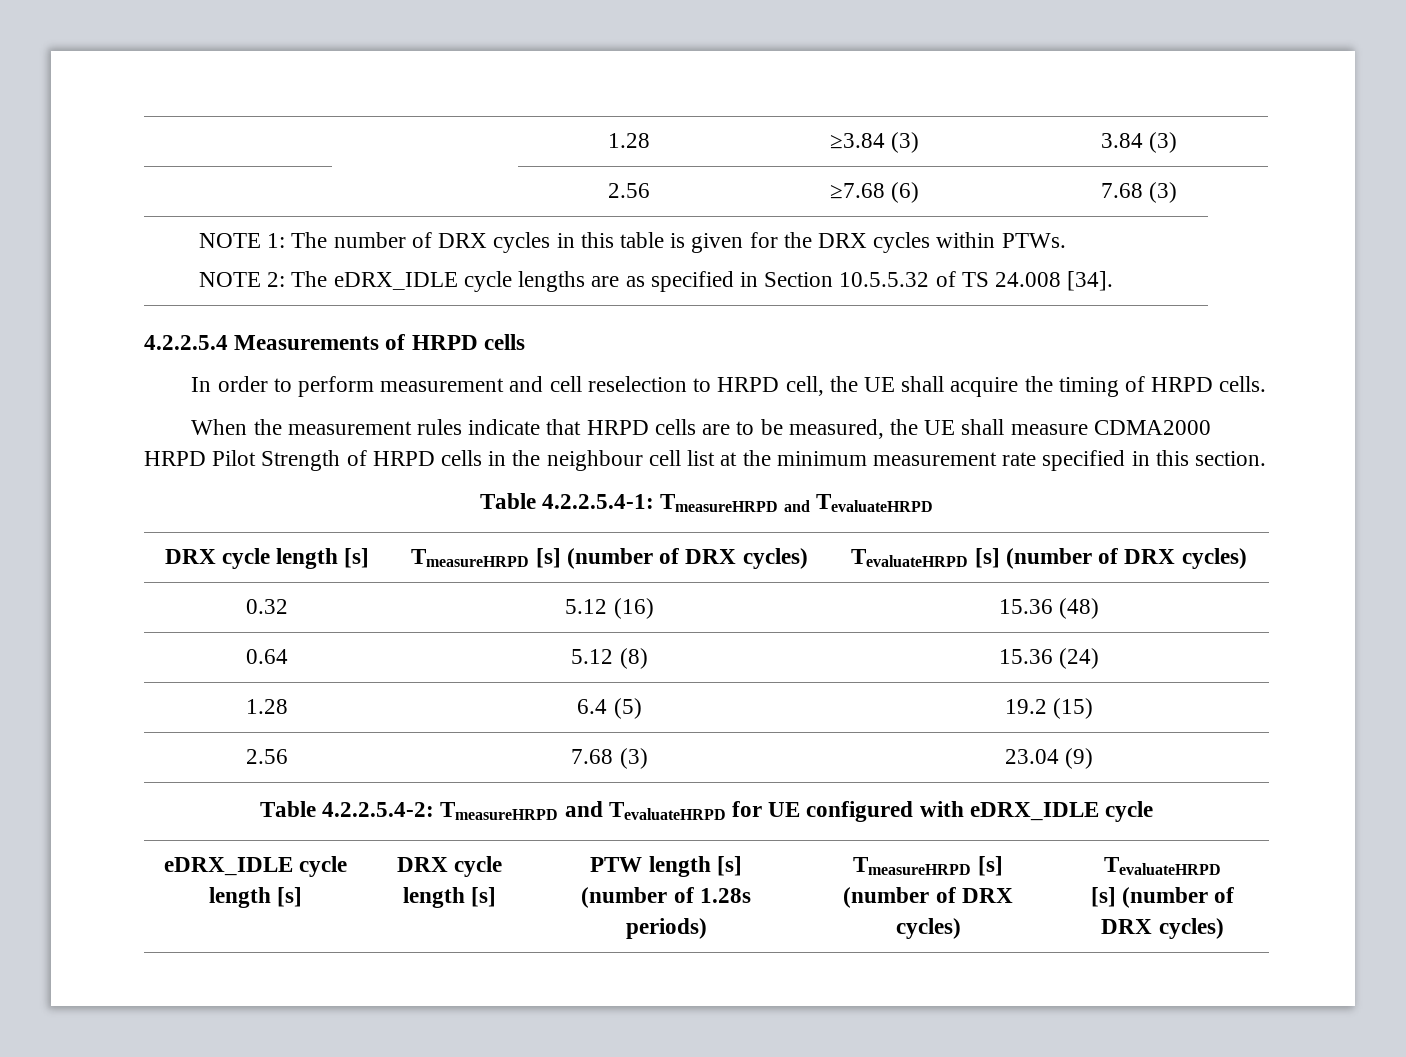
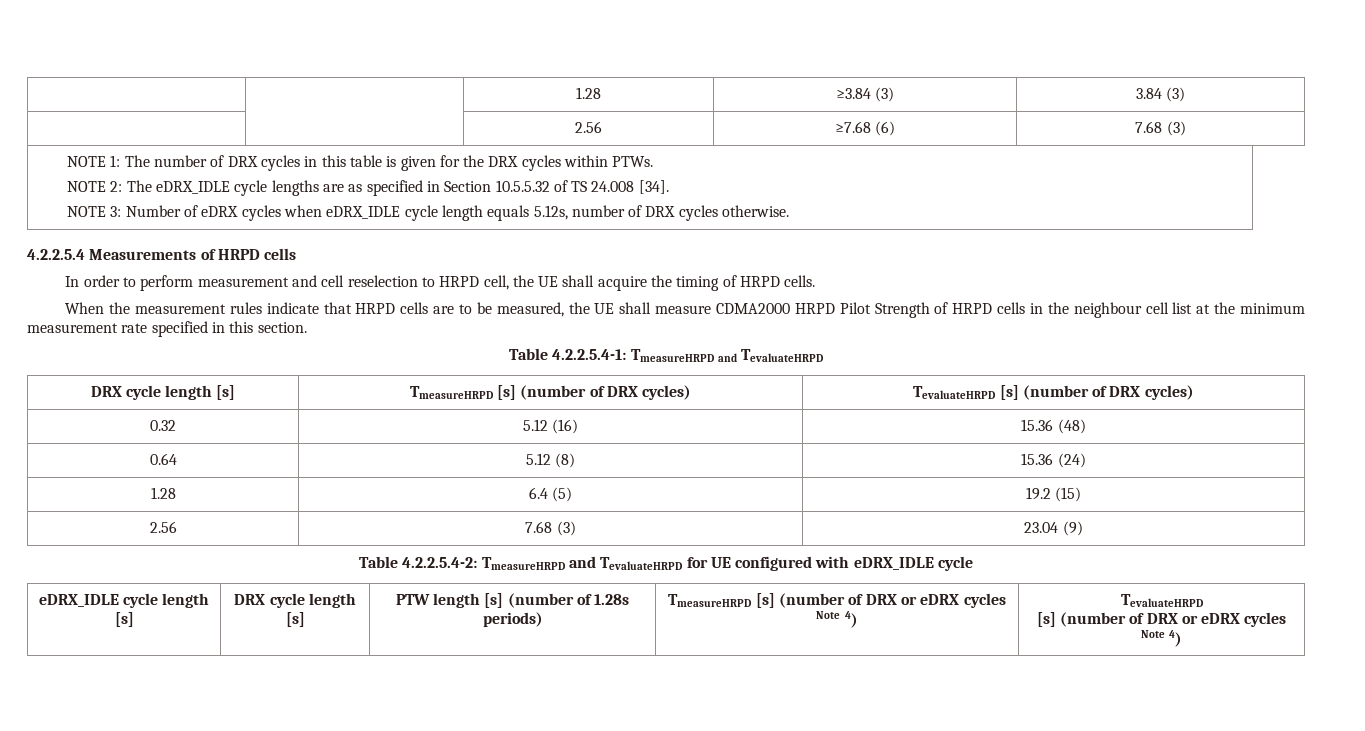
(1114, 281) none -> [66,205,790,221] // NOTE 3: Number of eDRX cycles when eDRX_IDLE cycle length equals 5.12s, number of DRX cycles otherwise.
[895,918,961,939] cycles) -> [900,593,1006,608] [816,611,858,628] or eDRX cycles Note 4)
[1158,918,1224,939] cycles) -> [1181,612,1287,627] [1140,630,1183,647] or eDRX cycles Note 4)

